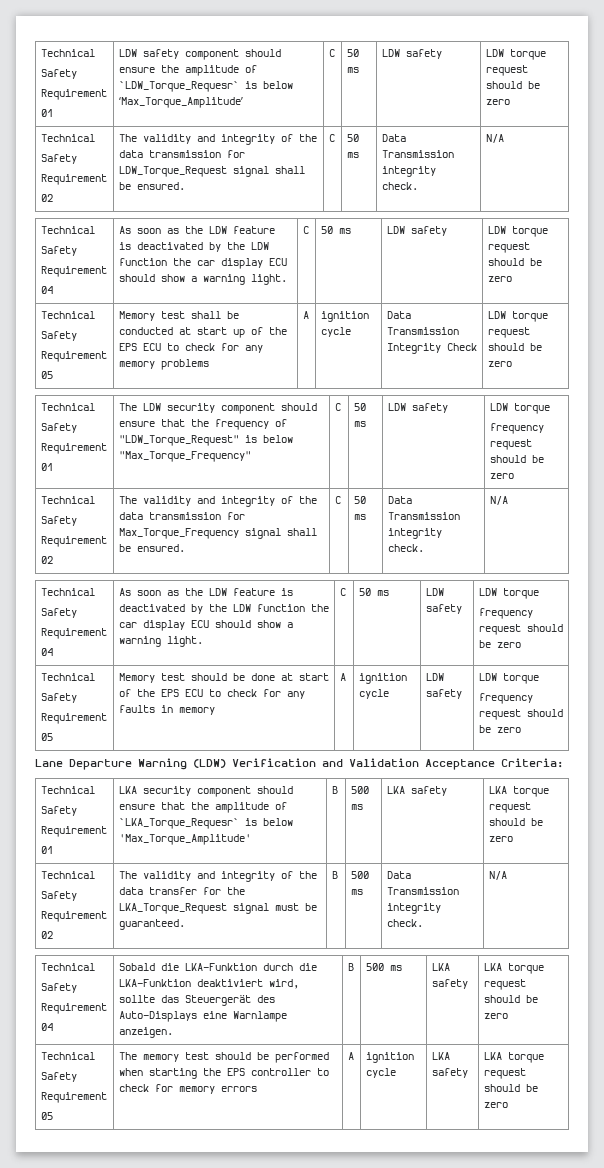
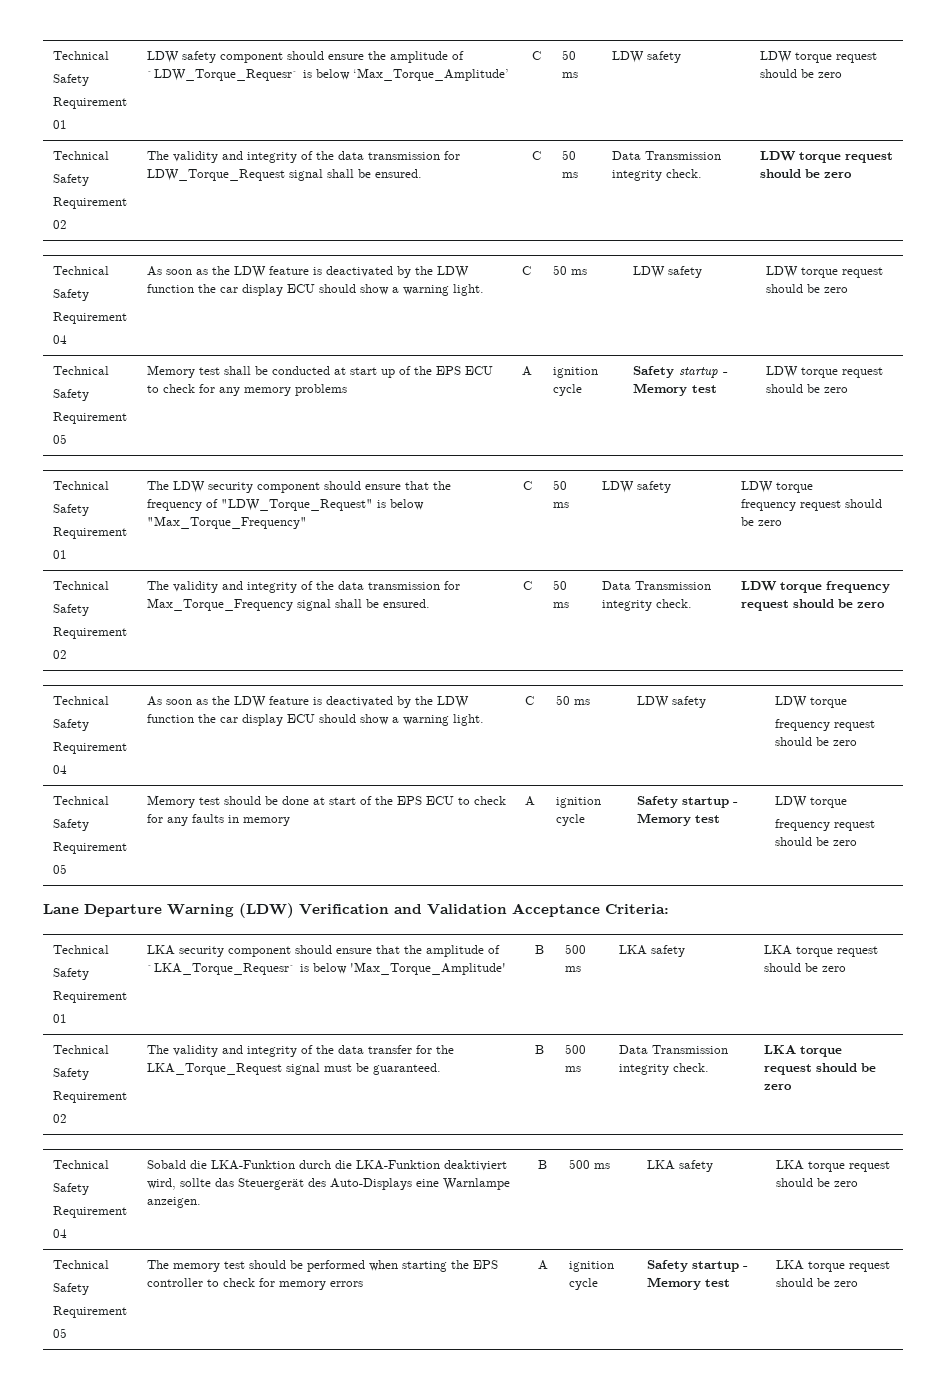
[485,134,504,143] N/A -> [759,151,893,163] [759,169,852,178] LDW torque request should be zero
[386,311,411,319] [386,327,459,335] [386,343,477,354] Data Transmission Integrity Check -> [632,366,728,378] [632,383,717,396] Safety startup - Memory test
[489,496,508,505] N/A -> [740,581,890,593] [740,599,885,611] LDW torque frequency request should be zero
[425,673,444,681] [425,689,462,699] LDW safety -> [636,796,738,808] [636,813,720,826] Safety startup - Memory test
[488,871,507,880] N/A -> [763,1045,842,1057] [763,1063,876,1075] [763,1084,792,1090] LKA torque request should be zero
[431,1052,450,1060] [431,1068,468,1078] LKA safety -> [646,1260,748,1272] [646,1277,730,1290] Safety startup - Memory test

